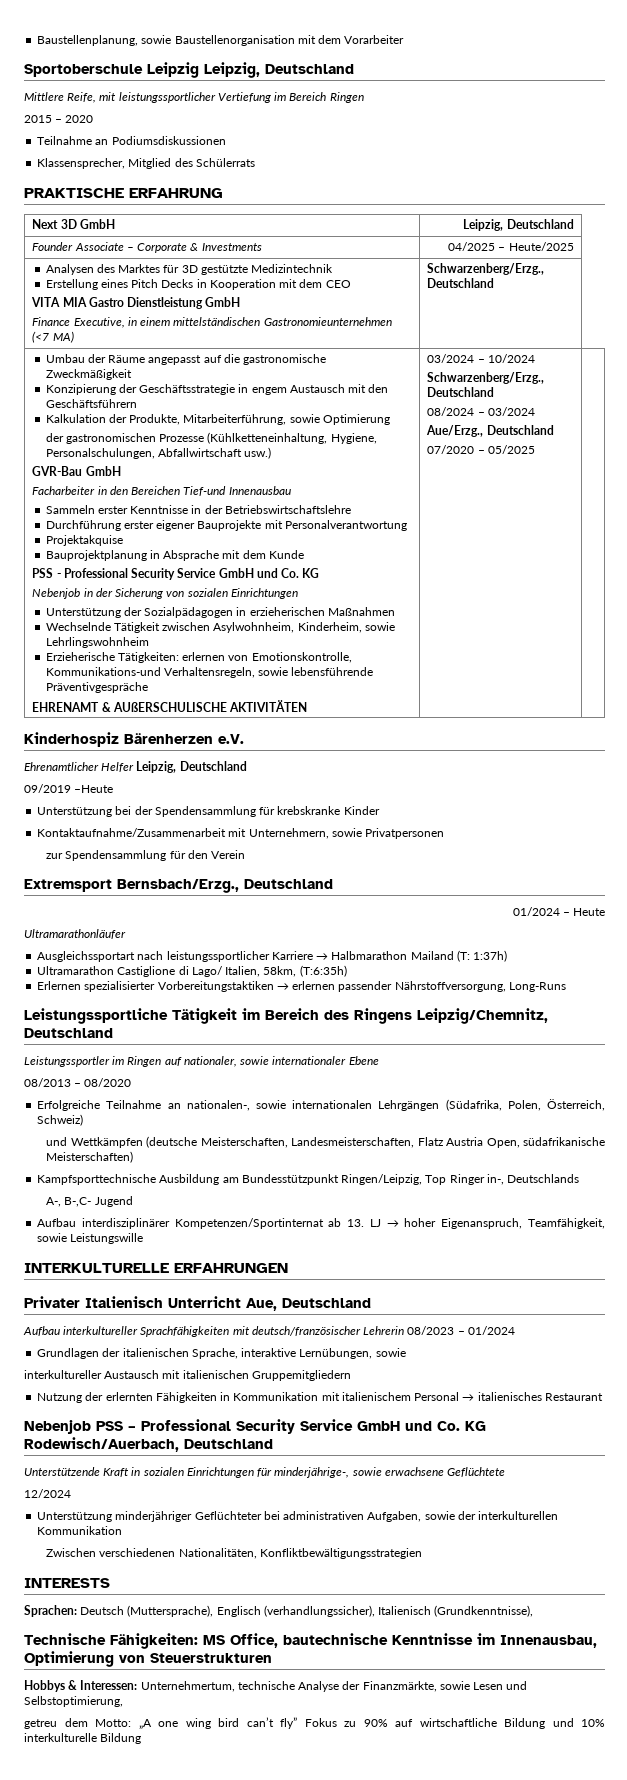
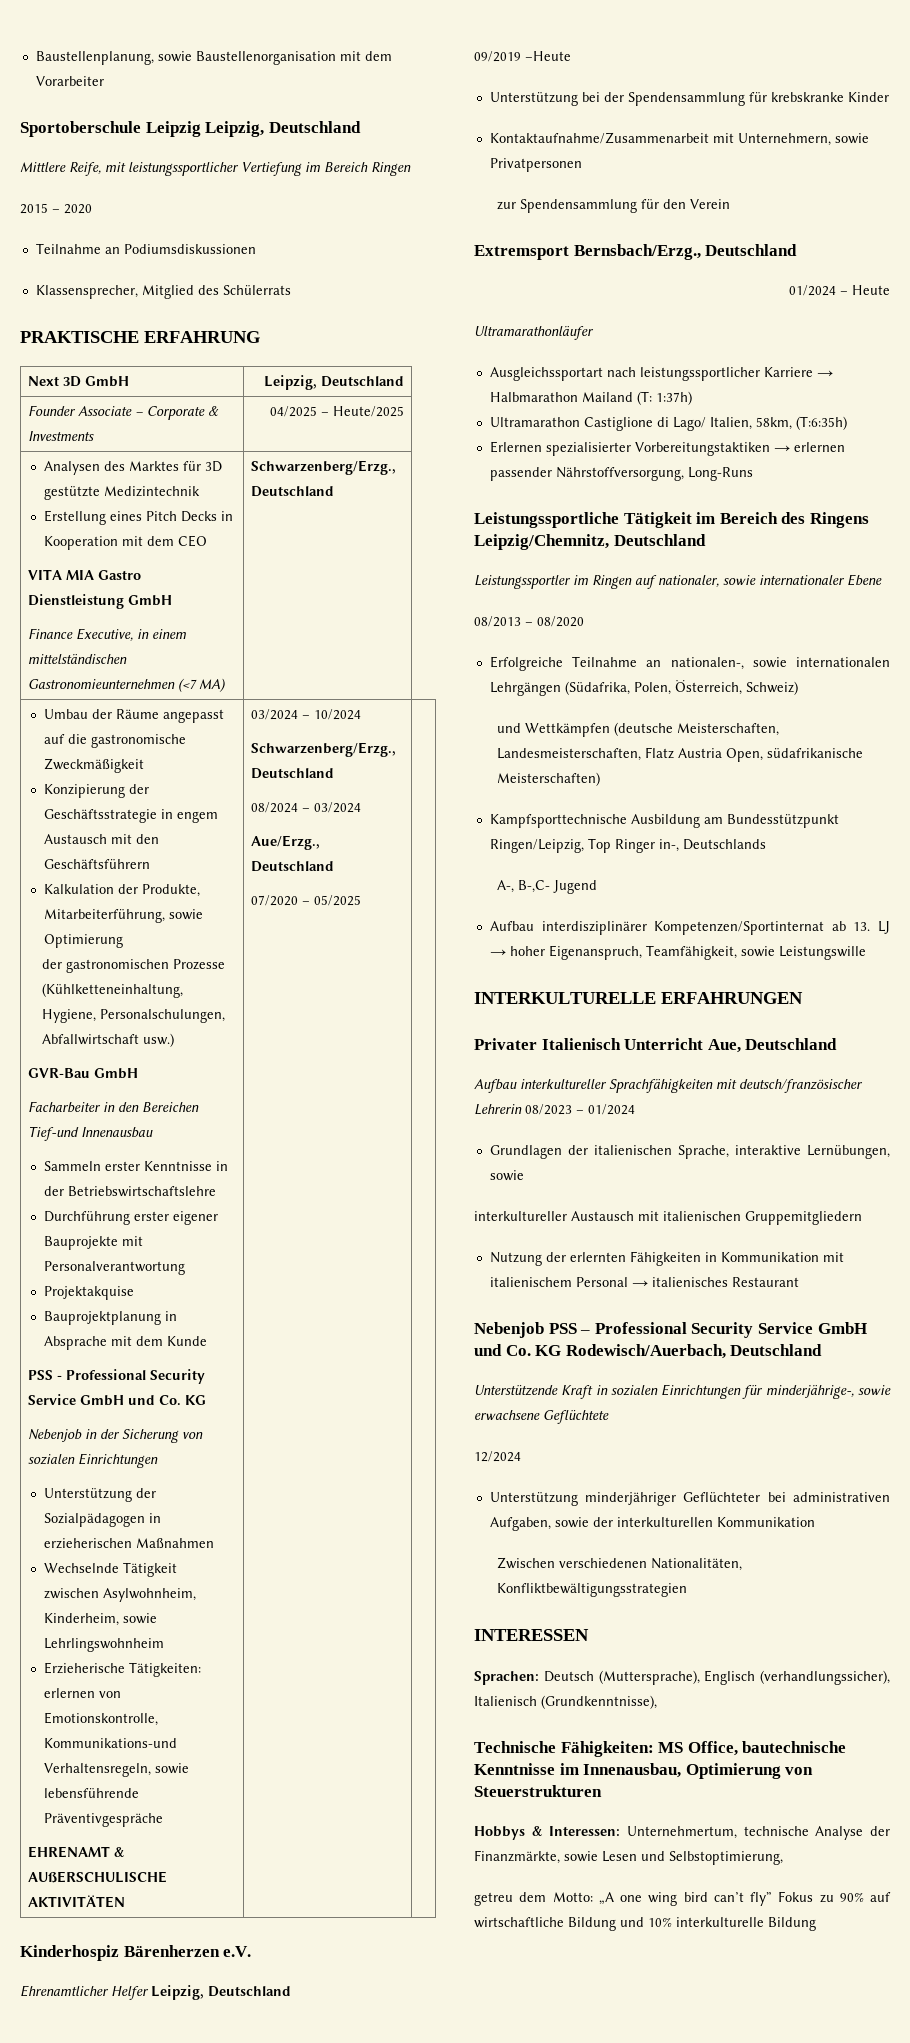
[24,1578,110,1588] INTERESTS -> [474,1629,589,1641] INTERESSEN

